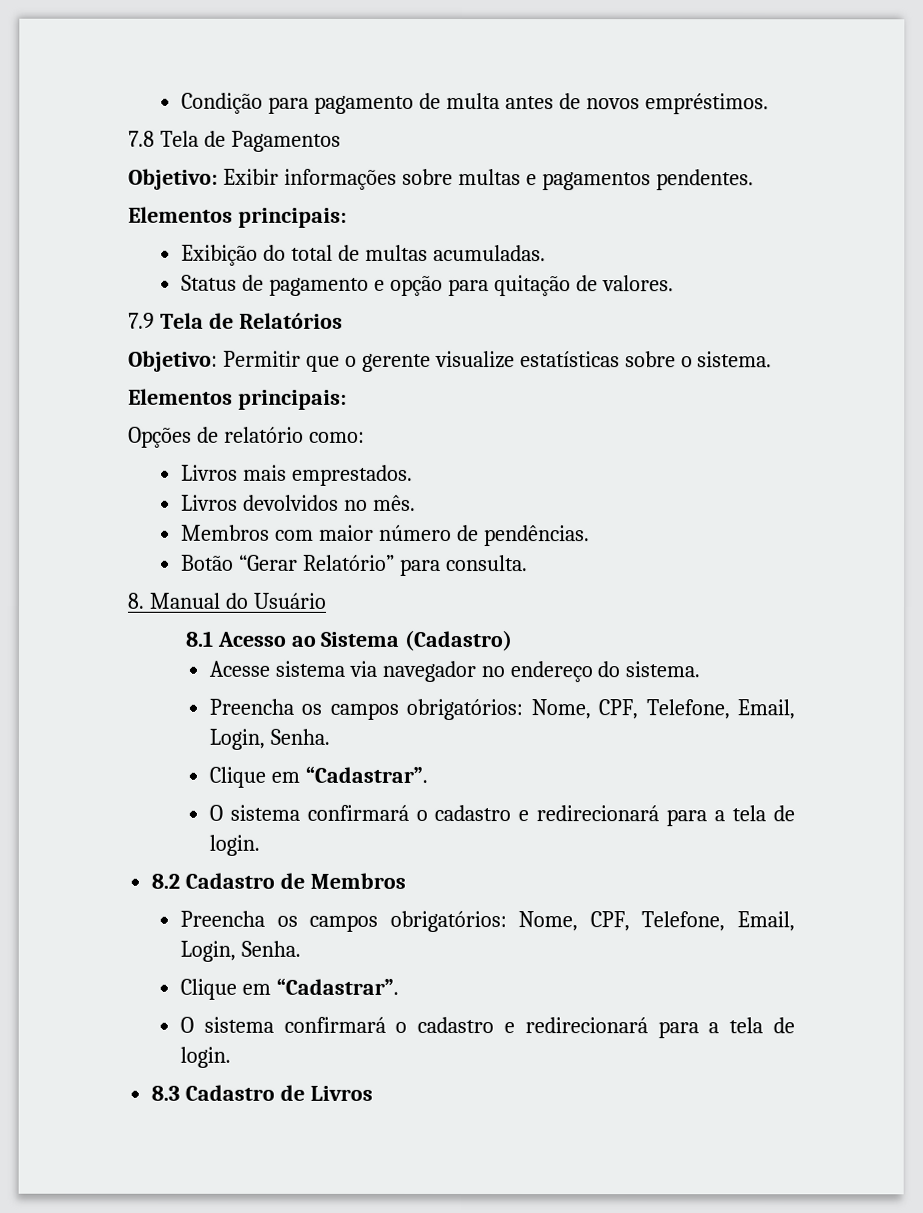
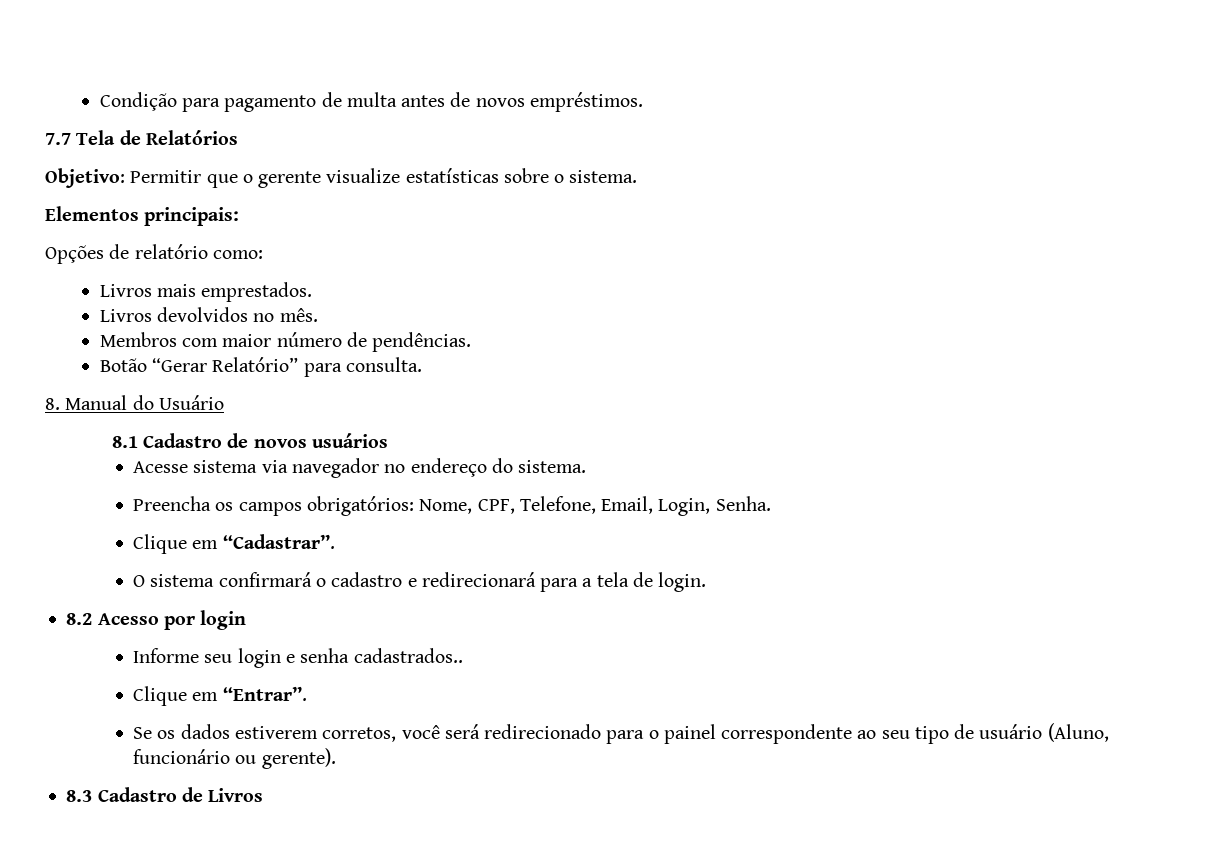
[128,130,341,152] [128,168,754,191] [128,206,347,228] [181,244,546,266] [181,274,674,297] [128,312,155,329] 7.8 Tela de Pagamentos // Objetivo: Exibir informações sobre multas e pagamentos pendentes. // Elementos principais: // Exibição do total de multas acumuladas. // Status de pagamento e opção para quitação de valores. // 7.9 -> [45,133,71,145] 7.7
[216,629,513,652] Acesso ao Sistema (Cadastro) -> [142,433,388,448] Cadastro de novos usuários
[185,872,407,889] [180,910,795,933] [180,940,301,962] [180,977,399,1000] [180,1016,795,1039] [180,1046,232,1068] Cadastro de Membros // Preencha os campos obrigatórios: Nome, CPF, Telefone, Email, Login, Senha. // Clique em “Cadastrar”. // O sistema confirmará o cadastro e redirecionará para a tela de login. -> [97,610,247,630] [133,648,463,668] [133,686,307,706] [133,723,1109,744] [133,748,336,769] Acesso por login // Informe seu login e senha cadastrados.. // Clique em “Entrar”. // Se os dados estiverem corretos, você será redirecionado para o painel correspondente ao seu tipo de usuário (Aluno, funcionário ou gerente).

